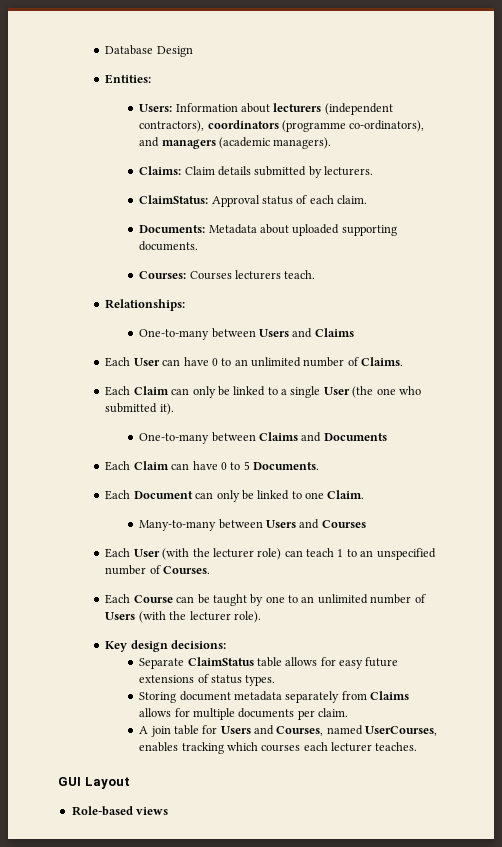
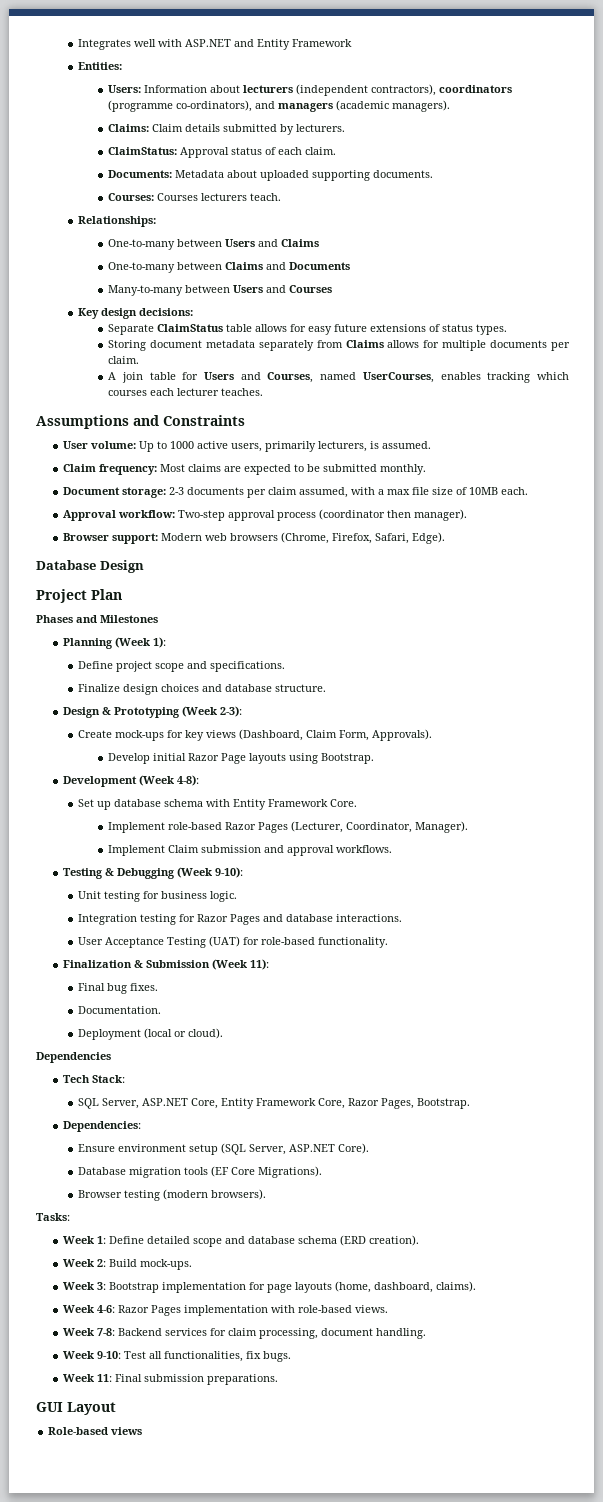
[105,45,193,57] Database Design -> [78,39,353,50] Integrates well with ASP.NET and Entity Framework
[105,357,404,367] [105,386,421,398] [105,403,174,415] // Each User can have 0 to an unlimited number of Claims. // Each Claim can only be linked to a single User (the one who submitted it). -> (320, 243) none
[105,461,320,471] [105,490,365,502] // Each Claim can have 0 to 5 Documents. // Each Document can only be linked to one Claim. -> (351, 266) none
[105,548,436,560] [105,565,211,575] [105,594,426,606] [105,611,261,623] // Each User (with the lecturer role) can teach 1 to an unspecified number of Courses. // Each Course can be taught by one to an unlimited number of Users (with the lecturer role). -> (333, 289) none
(418, 746) none -> [36,415,245,429] [63,441,432,452] [63,464,427,475] [63,487,529,498] [63,509,468,521] [63,532,446,544] [36,560,144,573] [36,589,122,603] [36,615,158,623] [63,637,167,649] [78,661,286,672] [78,684,327,695] [63,706,243,718] [78,729,433,741] [108,753,375,764] [63,775,200,787] [78,799,358,810] [108,821,469,833] [108,845,393,856] [63,867,244,879] [78,891,238,902] [78,914,403,925] [78,936,389,948] [63,959,270,970] [78,983,159,994] [78,1006,162,1014] [78,1028,224,1040] [36,1052,111,1063] [63,1075,126,1083] [78,1098,471,1109] [63,1121,142,1132] [78,1143,370,1155] [78,1166,323,1178] [78,1189,267,1201] [36,1213,70,1221] [63,1235,420,1247] [63,1259,193,1270] [63,1281,477,1293] [63,1305,389,1316] [63,1328,427,1339] [63,1351,292,1362] [63,1374,279,1385] // Assumptions and Constraints // User volume: Up to 1000 active users, primarily lecturers, is assumed. // Claim frequency: Most claims are expected to be submitted monthly. // Document storage: 2-3 documents per claim assumed, with a max file size of 10MB each. // Approval workflow: Two-step approval process (coordinator then manager). // Browser support: Modern web browsers (Chrome, Firefox, Safari, Edge). // Database Design // Project Plan // Phases and Milestones // Planning (Week 1): // Define project scope and specifications. // Finalize design choices and database structure. // Design & Prototyping (Week 2-3): // Create mock-ups for key views (Dashboard, Claim Form, Approvals). // Develop initial Razor Page layouts using Bootstrap. // Development (Week 4-8): // Set up database schema with Entity Framework Core. // Implement role-based Razor Pages (Lecturer, Coordinator, Manager). // Implement Claim submission and approval workflows. // Testing & Debugging (Week 9-10): // Unit testing for business logic. // Integration testing for Razor Pages and database interactions. // User Acceptance Testing (UAT) for role-based functionality. // Finalization & Submission (Week 11): // Final bug fixes. // Documentation. // Deployment (local or cloud). // Dependencies // Tech Stack: // SQL Server, ASP.NET Core, Entity Framework Core, Razor Pages, Bootstrap. // Dependencies: // Ensure environment setup (SQL Server, ASP.NET Core). // Database migration tools (EF Core Migrations). // Browser testing (modern browsers). // Tasks: // Week 1: Define detailed scope and database schema (ERD creation). // Week 2: Build mock-ups. // Week 3: Bootstrap implementation for page layouts (home, dashboard, claims). // Week 4-6: Razor Pages implementation with role-based views. // Week 7-8: Backend services for claim processing, document handling. // Week 9-10: Test all functionalities, fix bugs. // Week 11: Final submission preparations.

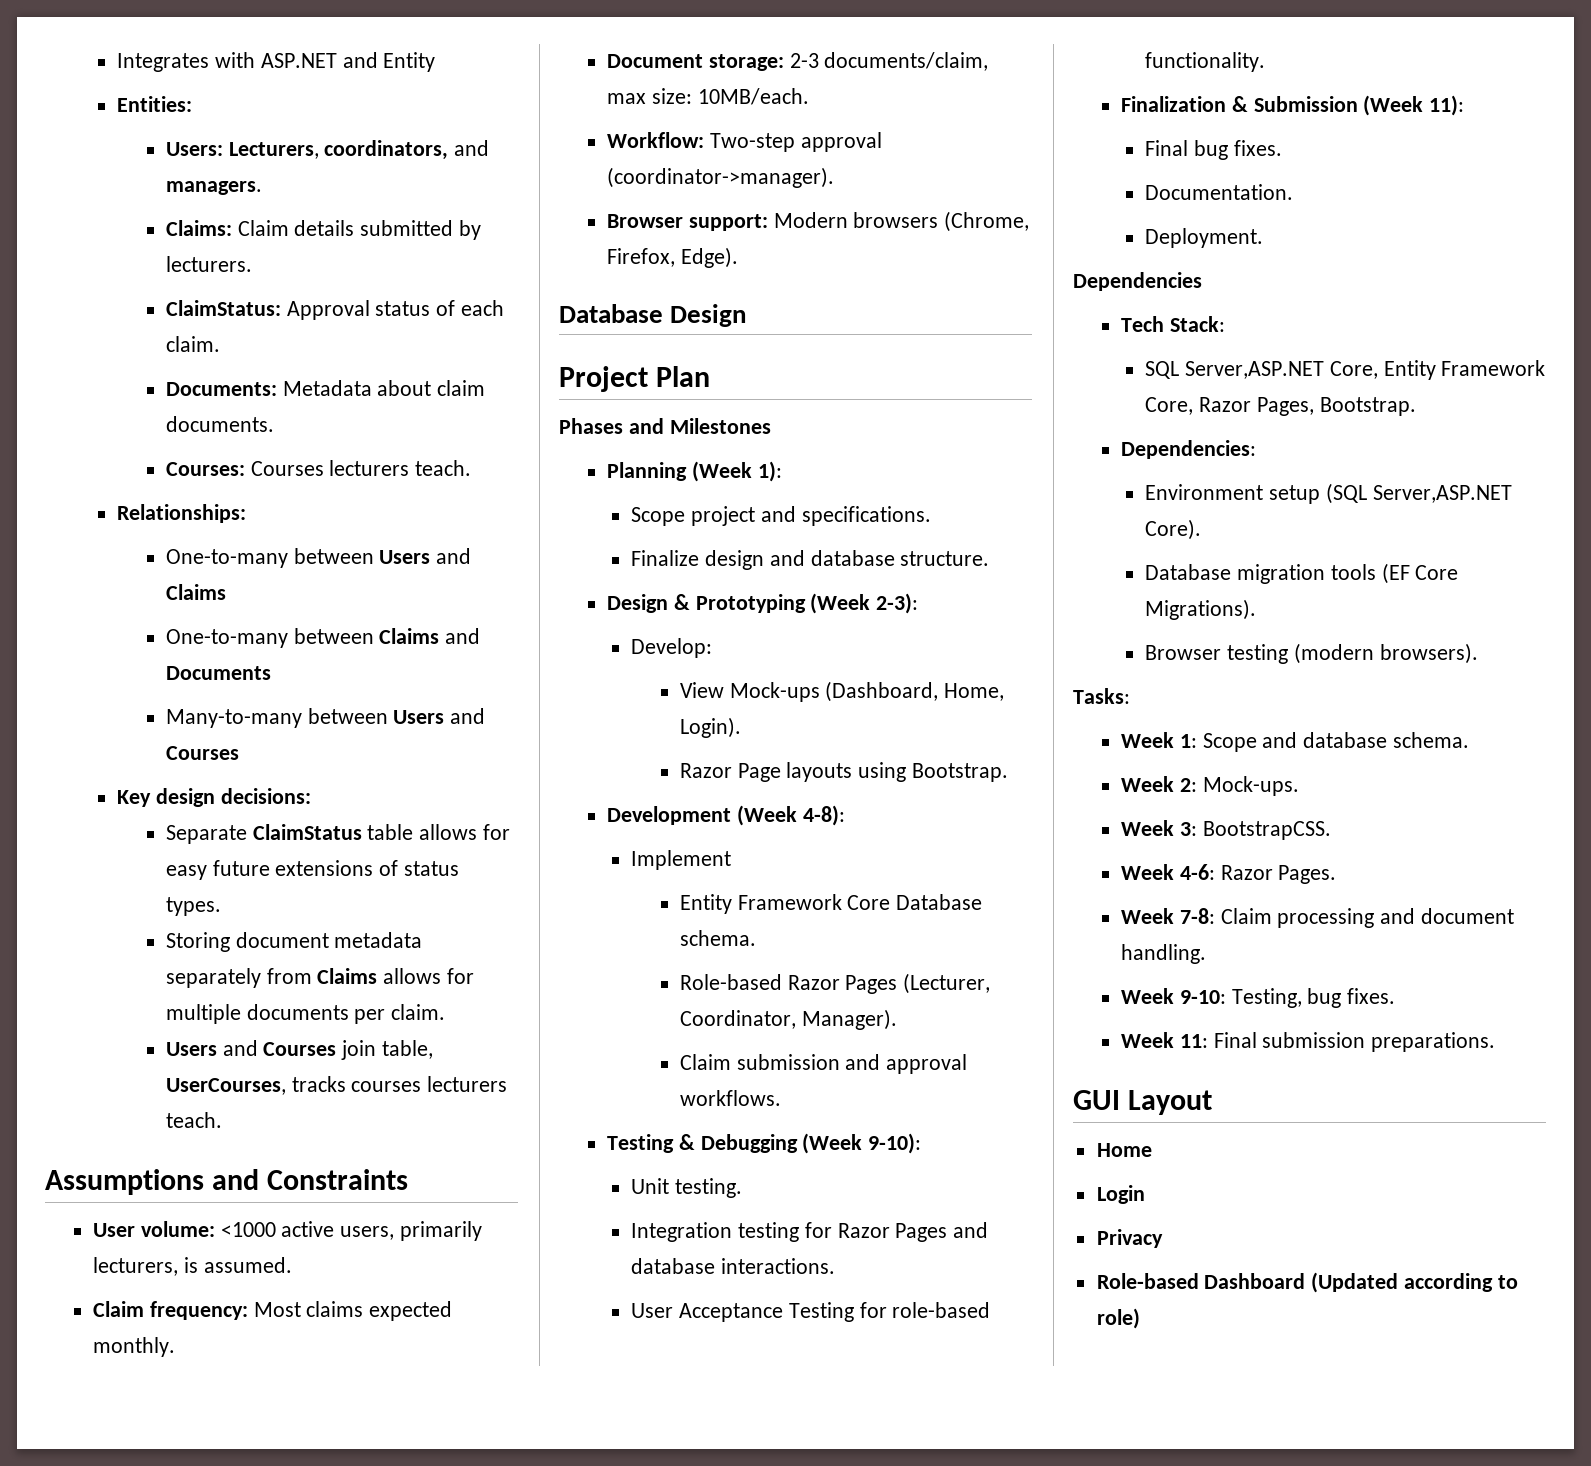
[134,39,157,47] well -> (210, 62) none
[292,39,353,47] Framework -> (436, 62) none
[144,84,513,96] [108,100,451,112] Information about lecturers (independent contractors), coordinators (programme co-ordinators), and managers (academic managers). -> [228,140,490,160] [165,181,262,195] Lecturers, coordinators, and managers.
[260,170,371,181] uploaded supporting -> [437,380,486,396] claim
[108,372,570,383] [108,388,264,396] A join table for Users and Courses, named UserCourses, enables tracking which courses each lecturer teaches. -> [165,1040,434,1060] [165,1076,508,1095] [165,1112,222,1128] Users and Courses join table, UserCourses, tracks courses lecturers teach.
[139,441,195,452] Up to 1000 -> [220,1222,276,1237] <1000
[224,464,378,475] are expected to be submitted -> [369,1301,453,1321] expected
[187,487,529,498] [63,509,468,521] documents per claim assumed, with a max file size of 10MB each. // Approval workflow: Two-step approval process (coordinator then manager). -> [824,52,989,71] [606,88,809,105] [606,132,882,152] [606,167,834,188] documents/claim, max size: 10MB/each. // Workflow: Two-step approval (coordinator->manager).
[205,533,228,541] web -> (848, 220) none
[375,533,410,544] Safari, -> (675, 257) none
[78,661,185,672] Define project scope -> [631,506,756,526] Scope project
[161,684,200,692] choices -> (765, 560) none
[78,729,433,741] [108,753,187,764] Create mock-ups for key views (Dashboard, Claim Form, Approvals). // Develop initial -> [631,638,713,658] [679,681,1005,702] [679,717,741,738] Develop: // View Mock-ups (Dashboard, Home, Login). //
[78,799,358,810] [108,822,223,833] Set up database schema with Entity Framework Core. // Implement role-based -> [631,850,732,870] [679,894,983,914] [679,930,756,946] [679,974,782,990] Implement // Entity Framework Core Database schema. // Role-based
[108,845,166,856] Implement -> (897, 1019) none
[104,891,238,902] testing for business logic. -> [675,1178,743,1198] testing.
[209,936,241,947] (UAT) -> (854, 1312) none
[78,1028,224,1040] Deployment (local or cloud). -> [1145,228,1264,248] Deployment.
[102,1098,189,1109] Server, ASP.NET -> [1185,361,1325,379] Server,ASP.NET
[78,1143,336,1155] Ensure environment setup (SQL Server, ASP.NET -> [1145,483,1512,504] Environment setup (SQL Server,ASP.NET
[109,1235,420,1247] Define detailed scope and database schema (ERD creation). -> [1202,732,1469,752] Scope and database schema.
[109,1259,193,1270] Build mock-ups. -> [1202,776,1299,796] Mock-ups.
[109,1281,477,1293] [63,1305,389,1316] [63,1328,319,1339] Bootstrap implementation for page layouts (home, dashboard, claims). // Week 4-6: Razor Pages implementation with role-based views. // Week 7-8: Backend services for claim processing, -> [1202,821,1331,840] [1120,864,1337,884] [1120,908,1416,928] BootstrapCSS. // Week 4-6: Razor Pages. // Week 7-8: Claim processing and
[124,1351,292,1362] Test all functionalities, fix bugs. -> [1231,988,1396,1008] Testing, bug fixes.
[48,1427,143,1435] Role-based views -> [1096,1143,1152,1157] [1096,1185,1145,1204] [1096,1229,1163,1248] [1096,1272,1518,1293] [1096,1308,1140,1329] Home // Login // Privacy // Role-based Dashboard (Updated according to role)

